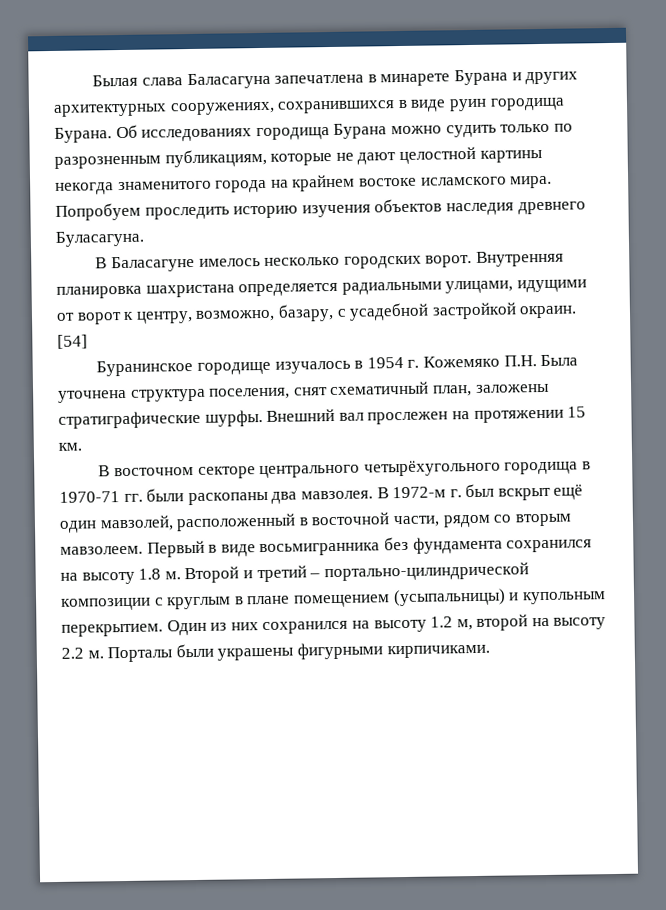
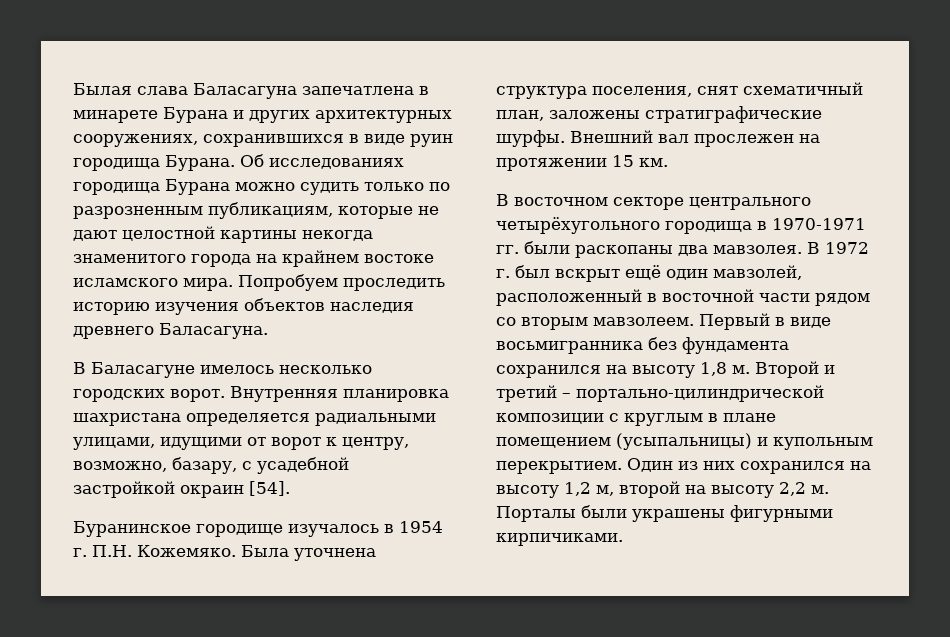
[55,230,144,247] Буласагуна. -> [159,323,268,339] Баласагуна.
[519,305,578,319] [57,334,88,349] окраин. [54] -> [180,481,290,498] окраин [54].
[423,355,537,368] Кожемяко П.Н. -> [92,545,236,557] П.Н. Кожемяко.
[59,491,120,503] 1970-71 -> [772,218,866,230] 1970-1971
[392,486,447,499] 1972-м -> [825,242,869,254] 1972
[392,515,440,528] части, -> [759,293,810,302] части
[138,568,162,580] 1.8 -> [700,362,727,376] 1,8
[430,616,454,628] 1.2 -> [564,482,591,496] 1,2
[61,647,84,659] 2.2 -> [779,482,806,496] 2,2

